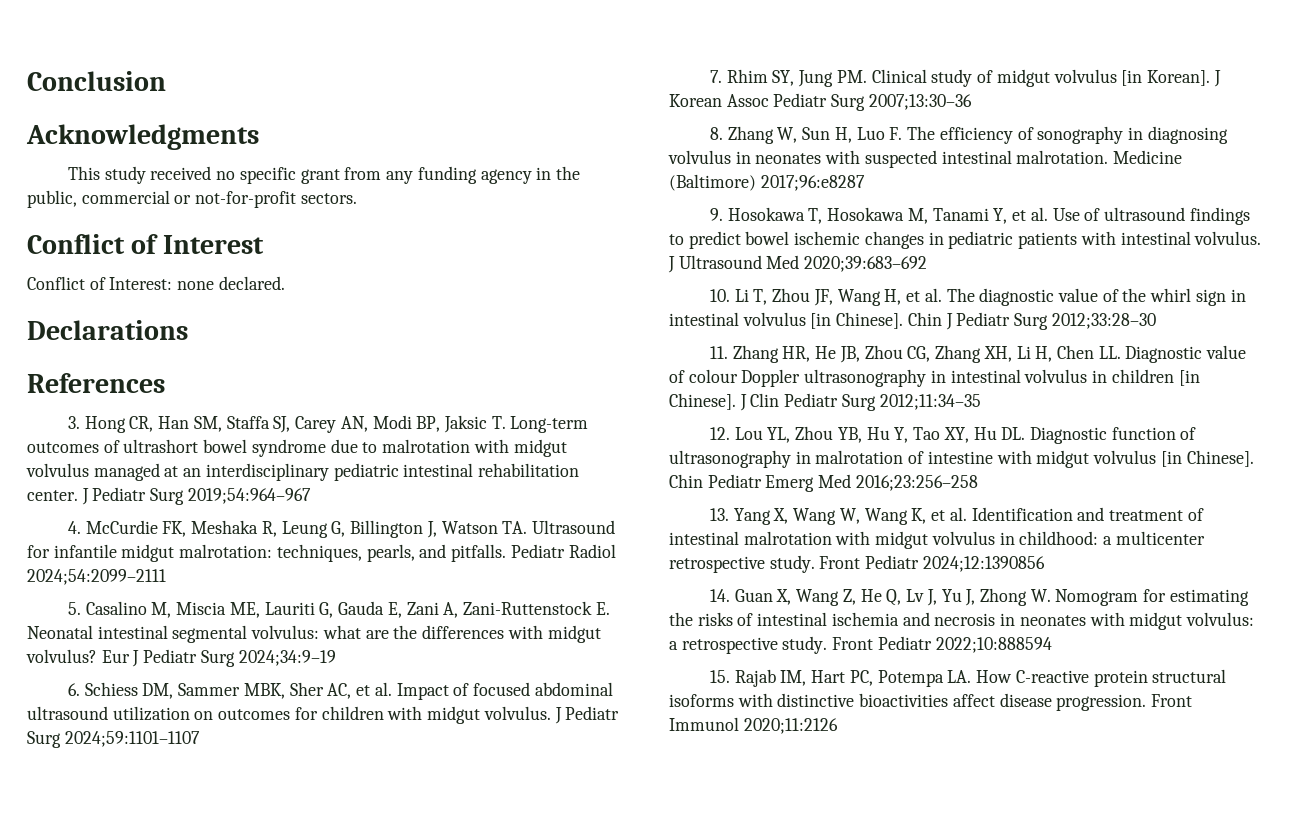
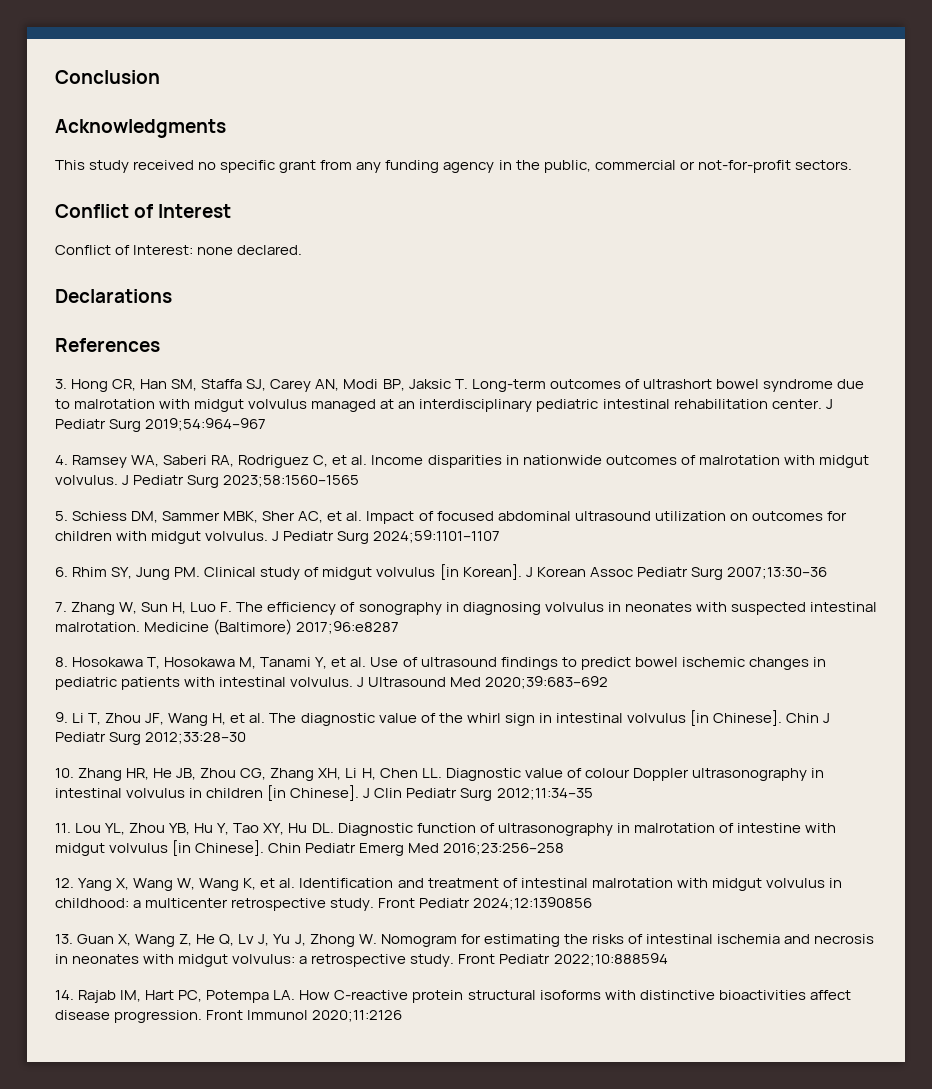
[85,520,616,538] [27,544,616,562] [27,569,166,585] [68,601,610,618] [27,625,601,643] [26,649,336,667] [68,683,81,696] McCurdie FK, Meshaka R, Leung G, Billington J, Watson TA. Ultrasound for infantile midgut malrotation: techniques, pearls, and pitfalls. Pediatr Radiol 2024;54:2099–2111 // 5. Casalino M, Miscia ME, Lauriti G, Gauda E, Zani A, Zani-Ruttenstock E. Neonatal intestinal segmental volvulus: what are the differences with midgut volvulus? Eur J Pediatr Surg 2024;34:9–19 // 6. -> [72,455,869,468] [55,475,360,488] [55,511,68,521] Ramsey WA, Saberi RA, Rodriguez C, et al. Income disparities in nationwide outcomes of malrotation with midgut volvulus. J Pediatr Surg 2023;58:1560–1565 // 5.
[710,70,723,83] 7. -> [55,567,68,577] 6.
[710,127,724,140] 8. -> [55,602,67,612] 7.
[710,208,724,221] 9. -> [55,657,68,667] 8.
[710,289,731,302] 10. -> [55,712,68,723] 9.
[710,346,729,359] 11. -> [55,768,74,778] 10.
[710,427,731,440] 12. -> [55,823,71,833] 11.
[710,508,730,521] 13. -> [55,878,74,888] 12.
[710,589,731,602] 14. -> [55,934,73,944] 13.
[710,670,731,683] 15. -> [55,990,74,1000] 14.

